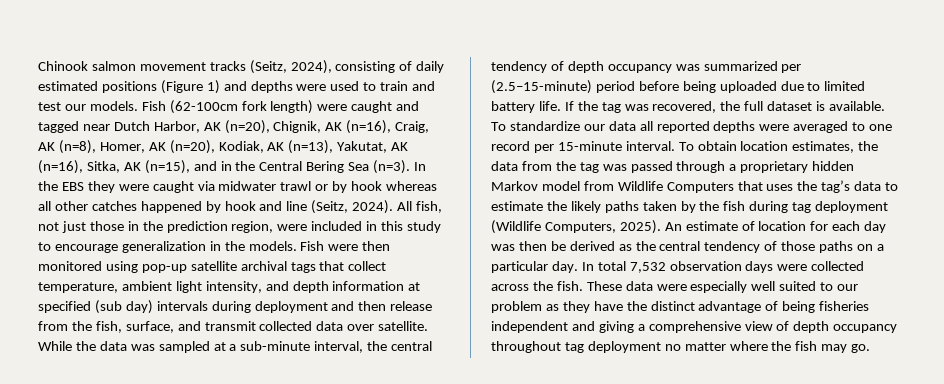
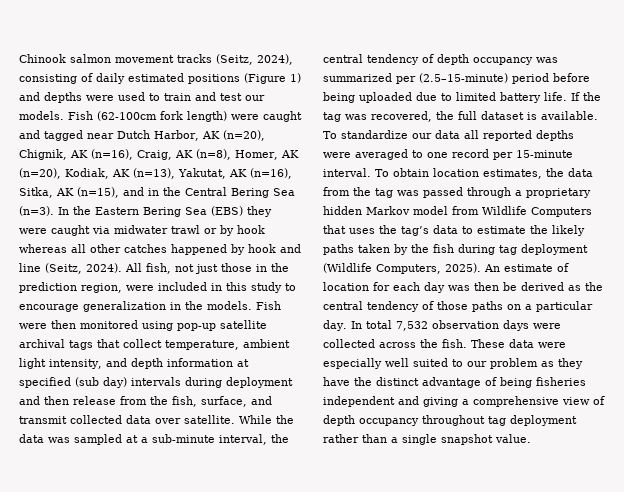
[61,182,84,191] EBS -> [95,206,243,217] Eastern Bering Sea (EBS)
[664,341,871,353] no matter where the fish may go. -> [323,434,531,445] rather than a single snapshot value.

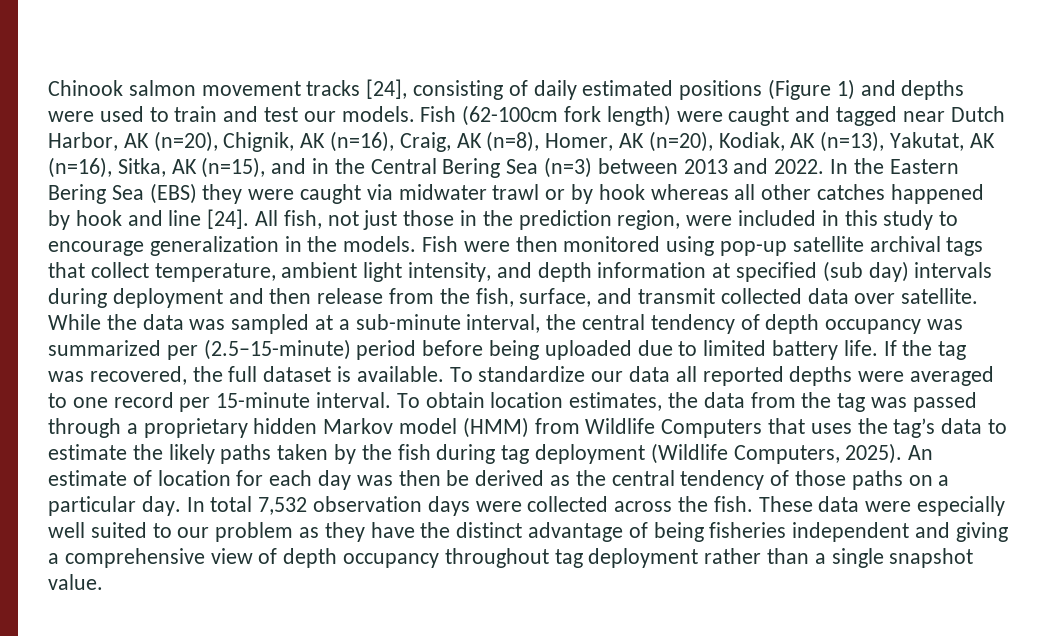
[216,54,293,65] (Seitz, 2024), -> [366,79,408,99] [24],
[19,206,54,216] (n=3). -> [544,157,825,178] (n=3) between 2013 and 2022.
[45,263,122,274] (Seitz, 2024). -> [207,209,250,229] [24].
(448, 210) none -> [462,417,529,438] (HMM)

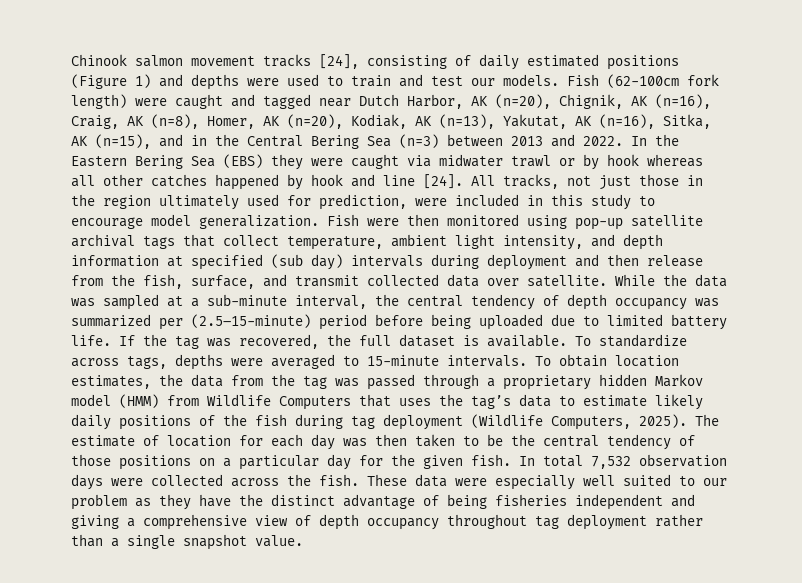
[283,210,322,229] fish, -> [503,174,559,189] tracks,
[518,210,681,230] prediction region, -> [103,194,407,210] region ultimately used for prediction,
[149,236,417,256] generalization in the models. -> [151,214,319,229] model generalization.
[591,366,995,386] [48,392,392,412] our data all reported depths were averaged to one record per 15-minute interval. -> [71,354,527,370] across tags, depths were averaged to 15-minute intervals.
[132,444,357,464] the likely paths taken by -> [655,394,703,410] [71,414,215,430] likely daily positions of
[908,445,934,460] An -> [695,414,719,426] The
[446,470,571,486] be derived as -> [415,434,503,447] taken to be
[851,470,903,490] paths -> [119,455,191,470] positions
[141,496,181,516] day. -> [327,454,511,470] day for the given fish.

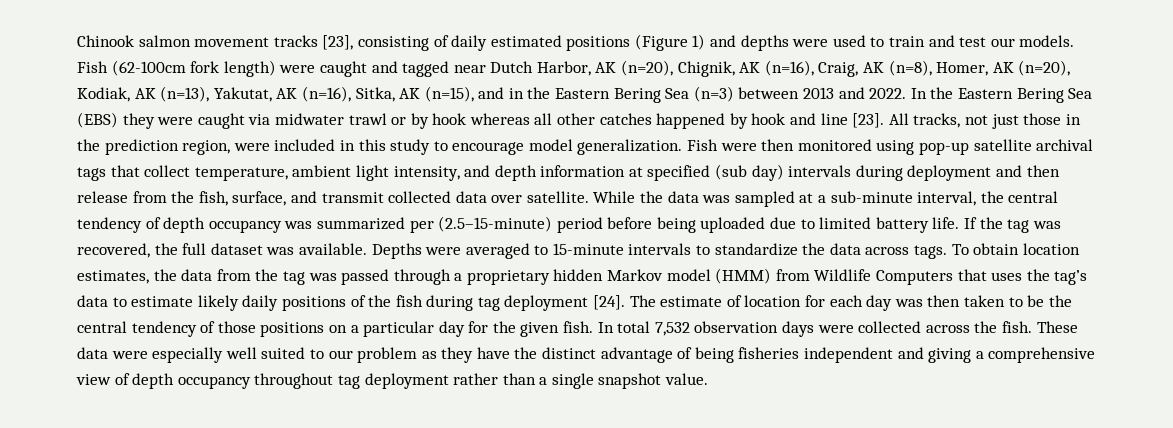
[319,54,359,69] [24], -> [322,35,354,50] [23],
[247,135,303,147] Central -> [555,88,611,99] Eastern
[423,174,463,189] [24]. -> [852,113,885,128] [23].
[103,194,407,210] region ultimately used for prediction, -> [104,139,231,155] prediction region,
[463,334,687,347] [71,354,527,370] is available. To standardize across tags, depths were averaged to 15-minute intervals. -> [266,243,948,259] was available. Depths were averaged to 15-minute intervals to standardize the data across tags.
[471,414,687,430] (Wildlife Computers, 2025). -> [593,295,626,310] [24].

